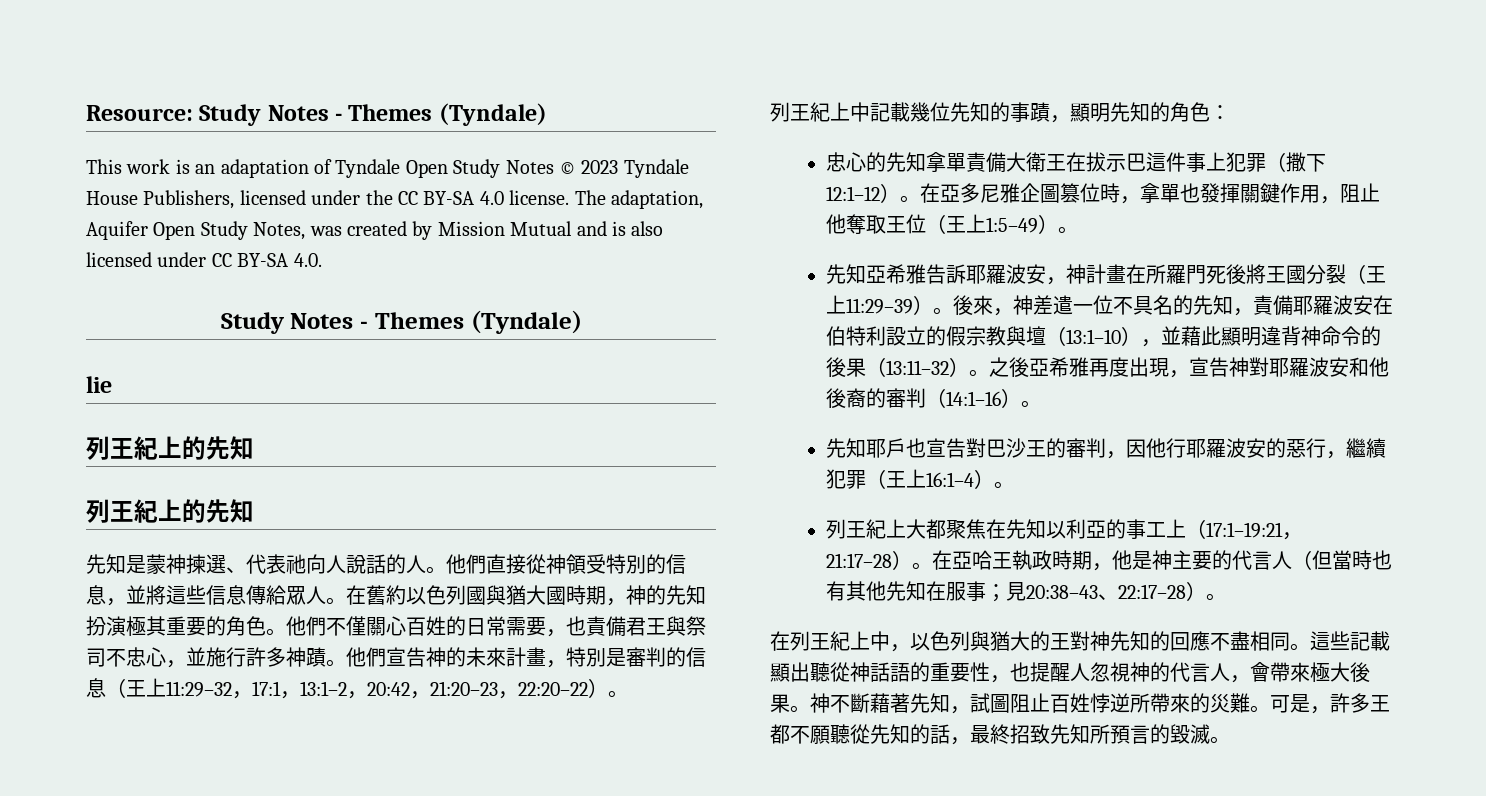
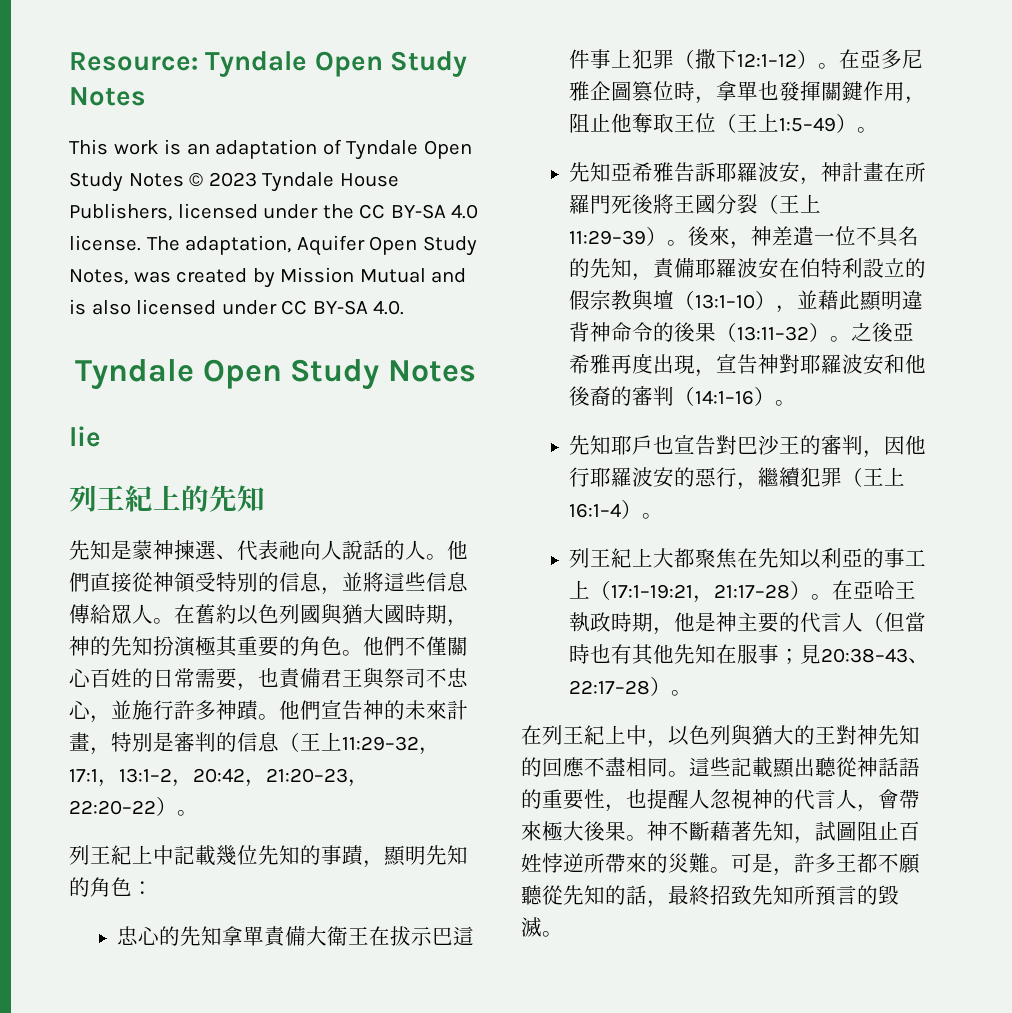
[199,103,547,126] Study Notes - Themes (Tyndale) -> [205,51,468,77] [69,87,146,106] Tyndale Open Study Notes
[220,310,582,334] Study Notes - Themes (Tyndale) -> [75,359,476,390] Tyndale Open Study Notes
[86,499,254,523] // 列王紀上的先知 -> (265, 498) none

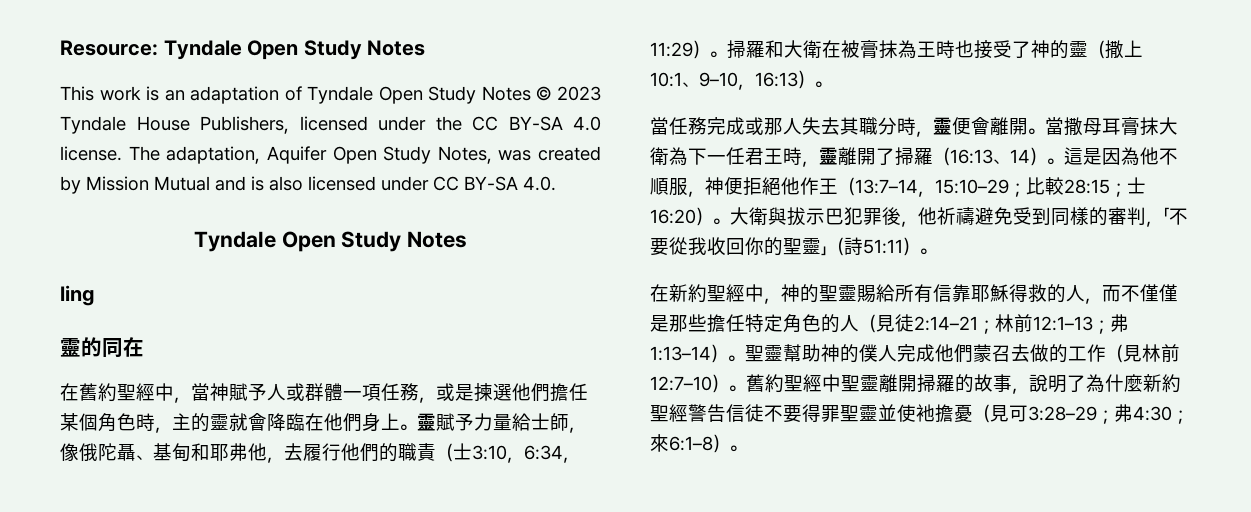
[69,426,101,447] [69,485,265,512] [69,540,468,561] [69,572,468,595] [69,603,468,627] [69,636,468,657] [69,667,468,691] [69,700,468,723] [69,732,440,755] [69,768,369,787] [69,796,198,816] [69,845,468,868] [69,877,153,897] [117,925,475,947] [569,49,924,69] [569,81,927,104] [569,113,879,133] [569,162,927,185] [569,194,822,214] [569,226,920,249] [569,257,927,281] [569,289,924,313] [569,322,915,342] [569,353,927,377] [569,386,797,406] [569,435,927,458] [569,467,906,490] [569,499,664,519] [569,548,927,569] [569,580,917,603] [569,612,927,635] [569,644,930,665] [569,676,693,696] [521,724,920,748] [521,757,920,778] [521,789,920,812] [521,821,920,844] [521,853,920,876] [521,885,899,908] [521,917,542,937] lie // 列王紀上的先知 // 先知是蒙神揀選、代表祂向人說話的人。他們直接從神領受特別的信息，並將這些信息傳給眾人。在舊約以色列國與猶大國時期，神的先知扮演極其重要的角色。他們不僅關心百姓的日常需要，也責備君王與祭司不忠心，並施行許多神蹟。他們宣告神的未來計畫，特別是審判的信息（王上11:29–32，17:1，13:1–2，20:42，21:20–23，22:20–22）。 // 列王紀上中記載幾位先知的事蹟，顯明先知的角色： // 忠心的先知拿單責備大衛王在拔示巴這件事上犯罪（撒下12:1–12）。在亞多尼雅企圖篡位時，拿單也發揮關鍵作用，阻止他奪取王位（王上1:5–49）。 // 先知亞希雅告訴耶羅波安，神計畫在所羅門死後將王國分裂（王上11:29–39）。後來，神差遣一位不具名的先知，責備耶羅波安在伯特利設立的假宗教與壇（13:1–10），並藉此顯明違背神命令的後果（13:11–32）。之後亞希雅再度出現，宣告神對耶羅波安和他後裔的審判（14:1–16）。 // 先知耶戶也宣告對巴沙王的審判，因他行耶羅波安的惡行，繼續犯罪（王上16:1–4）。 // 列王紀上大都聚焦在先知以利亞的事工上（17:1–19:21，21:17–28）。在亞哈王執政時期，他是神主要的代言人（但當時也有其他先知在服事；見20:38–43、22:17–28）。 // 在列王紀上中，以色列與猶大的王對神先知的回應不盡相同。這些記載顯出聽從神話語的重要性，也提醒人忽視神的代言人，會帶來極大後果。神不斷藉著先知，試圖阻止百姓悖逆所帶來的災難。可是，許多王都不願聽從先知的話，最終招致先知所預言的毀滅 -> [60,285,94,306] [60,337,144,358] [60,383,588,403] [60,413,586,433] [60,443,580,463] [650,40,1143,59] [650,70,832,90] [650,117,1178,137] [650,147,1178,167] [650,177,1146,197] [650,207,1188,227] [650,237,937,256] [650,284,1178,304] [650,314,1129,334] [650,344,1180,363] [650,374,1181,394] [650,404,1189,424] [650,434,730,453] ling // 靈的同在 // 在舊約聖經中，當神賦予人或群體一項任務，或是揀選他們擔任某個角色時，主的靈就會降臨在他們身上。靈賦予力量給士師，像俄陀聶、基甸和耶弗他，去履行他們的職責（士3:10，6:34，11:29）。掃羅和大衛在被膏抹為王時也接受了神的靈（撒上10:1、9–10，16:13）。 // 當任務完成或那人失去其職分時，靈便會離開。當撒母耳膏抹大衛為下一任君王時，靈離開了掃羅（16:13、14）。這是因為他不順服，神便拒絕他作王（13:7–14，15:10–29；比較28:15；士16:20）。大衛與拔示巴犯罪後，他祈禱避免受到同樣的審判，「不要從我收回你的聖靈」（詩51:11）。 // 在新約聖經中，神的聖靈賜給所有信靠耶穌得救的人，而不僅僅是那些擔任特定角色的人（見徒2:14–21；林前12:1–13；弗1:13–14）。聖靈幫助神的僕人完成他們蒙召去做的工作（見林前12:7–10）。舊約聖經中聖靈離開掃羅的故事，說明了為什麼新約聖經警告信徒不要得罪聖靈並使衪擔憂（見可3:28–29；弗4:30；來6:1–8）

